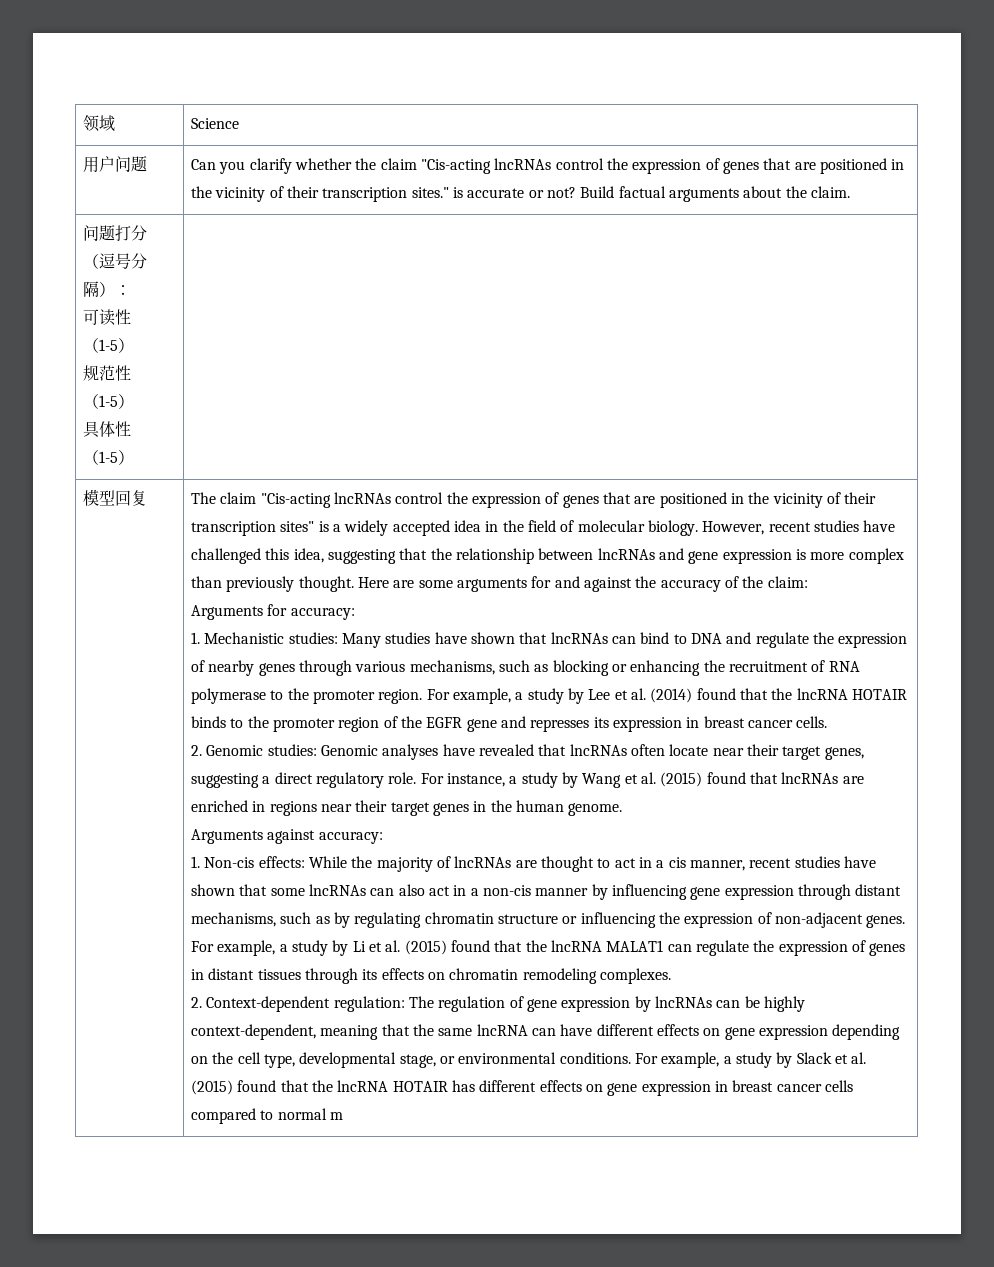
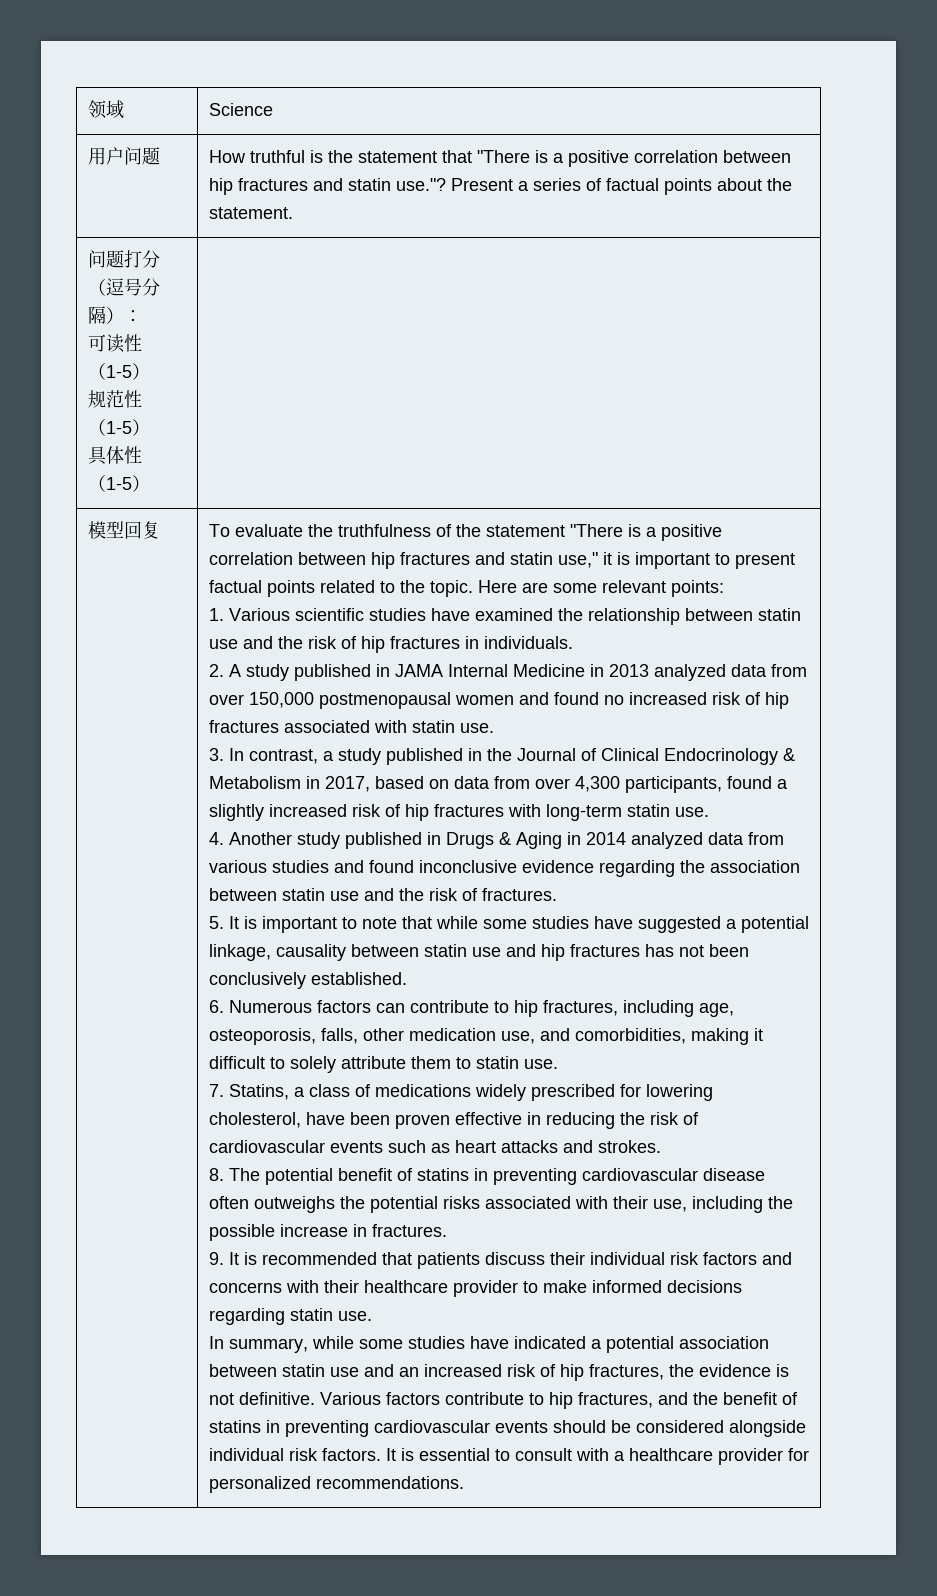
[191,158,905,174] [191,186,739,202] Can you clarify whether the claim "Cis-acting lncRNAs control the expression of genes that are positioned in the vicinity of their transcription sites." is accurate or not? Build factual arguments -> [208,150,791,167] [208,178,712,195] How truthful is the statement that "There is a positive correlation between hip fractures and statin use."? Present a series of factual points
[810,186,850,198] claim. -> [208,207,293,219] statement.
[191,492,877,508] [191,520,896,536] [191,548,904,564] [191,576,808,592] [191,604,355,620] [191,632,908,648] [191,660,860,676] [191,688,907,704] [191,716,828,732] [191,744,864,760] [191,772,864,788] [191,800,623,816] [191,829,383,844] [191,856,876,872] [191,884,902,900] [191,912,906,928] [191,940,906,956] [191,968,671,984] [191,996,805,1012] [191,1024,901,1040] [191,1052,867,1068] [191,1080,853,1096] [191,1108,344,1124] The claim "Cis-acting lncRNAs control the expression of genes that are positioned in the vicinity of their transcription sites" is a widely accepted idea in the field of molecular biology. However, recent studies have challenged this idea, suggesting that the relationship between lncRNAs and gene expression is more complex than previously thought. Here are some arguments for and against the accuracy of the claim: // Arguments for accuracy: // 1. Mechanistic studies: Many studies have shown that lncRNAs can bind to DNA and regulate the expression of nearby genes through various mechanisms, such as blocking or enhancing the recruitment of RNA polymerase to the promoter region. For example, a study by Lee et al. (2014) found that the lncRNA HOTAIR binds to the promoter region of the EGFR gene and represses its expression in breast cancer cells. // 2. Genomic studies: Genomic analyses have revealed that lncRNAs often locate near their target genes, suggesting a direct regulatory role. For instance, a study by Wang et al. (2015) found that lncRNAs are enriched in regions near their target genes in the human genome. // Arguments against accuracy: // 1. Non-cis effects: While the majority of lncRNAs are thought to act in a cis manner, recent studies have shown that some lncRNAs can also act in a non-cis manner by influencing gene expression through distant mechanisms, such as by regulating chromatin structure or influencing the expression of non-adjacent genes. For example, a study by Li et al. (2015) found that the lncRNA MALAT1 can regulate the expression of genes in distant tissues through its effects on chromatin remodeling complexes. // 2. Context-dependent regulation: The regulation of gene expression by lncRNAs can be highly context-dependent, meaning that the same lncRNA can have different effects on gene expression depending on the cell type, developmental stage, or environmental conditions. For example, a study by Slack et al. (2015) found that the lncRNA HOTAIR has different effects on gene expression in breast cancer cells compared to normal m -> [208,524,722,541] [208,552,795,569] [208,580,724,597] [208,608,801,625] [208,636,573,653] [208,664,807,681] [208,692,789,709] [208,720,494,733] [208,748,795,765] [208,776,788,793] [208,804,709,821] [208,832,784,849] [208,860,800,877] [208,888,557,901] [208,916,809,933] [208,944,749,961] [208,972,407,989] [208,1000,734,1017] [208,1028,763,1045] [208,1056,558,1073] [208,1084,713,1101] [208,1112,699,1129] [208,1140,661,1153] [208,1168,765,1185] [208,1196,793,1213] [208,1224,447,1241] [208,1252,792,1269] [208,1280,742,1297] [208,1308,372,1325] [208,1336,769,1353] [208,1364,789,1381] [208,1392,798,1409] [208,1420,806,1437] [208,1448,809,1465] [208,1476,464,1493] To evaluate the truthfulness of the statement "There is a positive correlation between hip fractures and statin use," it is important to present factual points related to the topic. Here are some relevant points: // 1. Various scientific studies have examined the relationship between statin use and the risk of hip fractures in individuals. // 2. A study published in JAMA Internal Medicine in 2013 analyzed data from over 150,000 postmenopausal women and found no increased risk of hip fractures associated with statin use. // 3. In contrast, a study published in the Journal of Clinical Endocrinology & Metabolism in 2017, based on data from over 4,300 participants, found a slightly increased risk of hip fractures with long-term statin use. // 4. Another study published in Drugs & Aging in 2014 analyzed data from various studies and found inconclusive evidence regarding the association between statin use and the risk of fractures. // 5. It is important to note that while some studies have suggested a potential linkage, causality between statin use and hip fractures has not been conclusively established. // 6. Numerous factors can contribute to hip fractures, including age, osteoporosis, falls, other medication use, and comorbidities, making it difficult to solely attribute them to statin use. // 7. Statins, a class of medications widely prescribed for lowering cholesterol, have been proven effective in reducing the risk of cardiovascular events such as heart attacks and strokes. // 8. The potential benefit of statins in preventing cardiovascular disease often outweighs the potential risks associated with their use, including the possible increase in fractures. // 9. It is recommended that patients discuss their individual risk factors and concerns with their healthcare provider to make informed decisions regarding statin use. // In summary, while some studies have indicated a potential association between statin use and an increased risk of hip fractures, the evidence is not definitive. Various factors contribute to hip fractures, and the benefit of statins in preventing cardiovascular events should be considered alongside individual risk factors. It is essential to consult with a healthcare provider for personalized recommendations.

